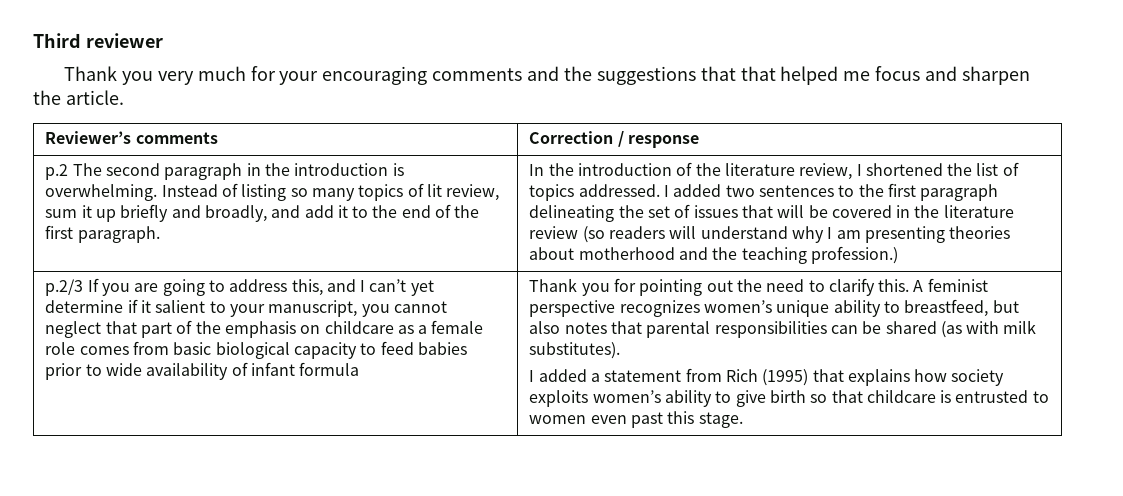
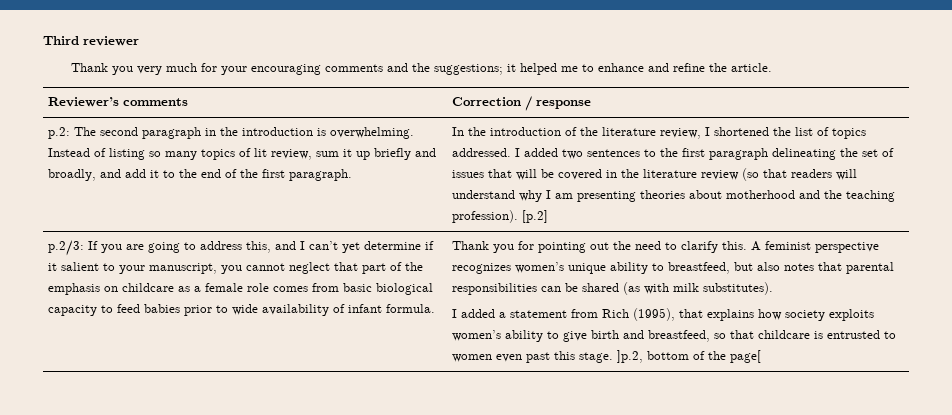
[596,66,1030,85] suggestions that that helped me focus and sharpen -> [433,63,705,75] suggestions; it helped me to enhance and refine
[45,164,69,180] p.2 -> [48,127,71,139] p.2:
(605, 234) none -> [763,169,788,178] that
[810,246,898,264] [45,279,84,296] profession.) // p.2/3 -> [452,210,549,223] [48,240,85,256] profession). [p.2] // p.2/3:
[299,362,360,376] formula -> [386,304,436,313] formula.
[762,369,809,386] (1995) -> [633,308,676,321] (1995),
(806, 396) none -> [623,330,711,342] and breastfeed,
(743, 420) none -> [617,350,762,363] ]p.2, bottom of the page[

